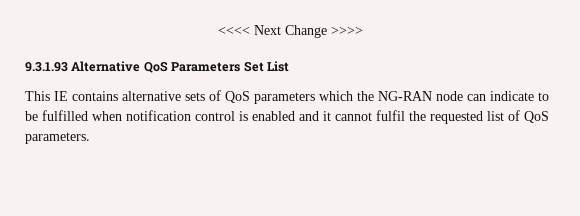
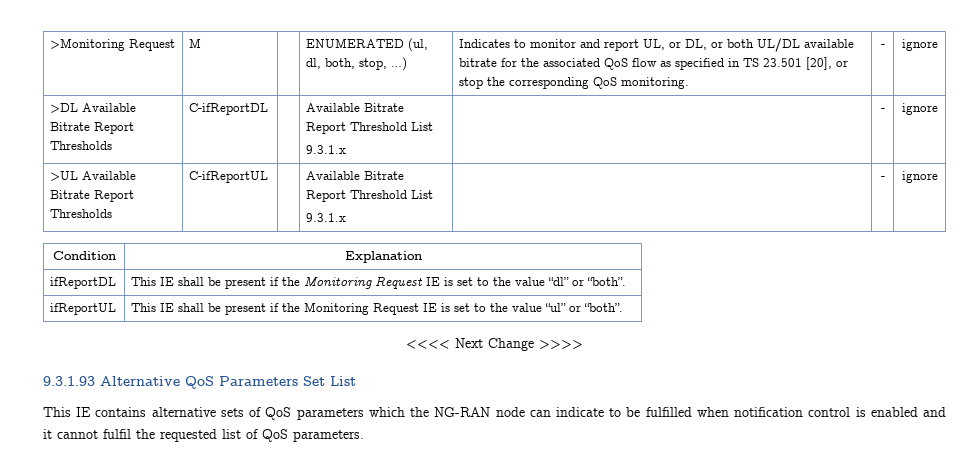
(217, 30) none -> [50,38,176,51] [189,38,202,48] [306,38,429,52] [306,57,408,71] [459,38,855,52] [459,57,849,70] [459,77,690,89] [880,44,885,48] [901,39,938,51] [50,103,137,113] [50,122,135,134] [50,141,113,150] [189,103,269,115] [306,103,405,112] [306,122,434,134] [306,145,347,154] [880,108,885,112] [901,103,938,115] [50,171,137,181] [50,190,135,202] [50,209,113,218] [189,171,269,183] [306,171,405,180] [306,190,434,202] [306,213,347,222] [880,176,885,180] [901,171,938,183] [52,251,116,260] [344,251,422,263] [50,277,117,289] [131,276,627,289] [50,303,117,315] [131,302,624,315] >Monitoring Request | M | | ENUMERATED (ul, dl, both, stop, …) | Indicates to monitor and report UL, or DL, or both UL/DL available bitrate for the associated QoS flow as specified in TS 23.501 [20], or stop the corresponding QoS monitoring. | - | ignore // >DL Available Bitrate Report Thresholds | C-ifReportDL | | Available Bitrate Report Threshold List // 9.3.1.x | | - | ignore // >UL Available Bitrate Report Thresholds | C-ifReportUL | | Available Bitrate Report Threshold List // 9.3.1.x | | - | ignore // Condition | Explanation // ifReportDL | This IE shall be present if the Monitoring Request IE is set to the value “dl” or “both”. // ifReportUL | This IE shall be present if the Monitoring Request IE is set to the value “ul” or “both”. //

